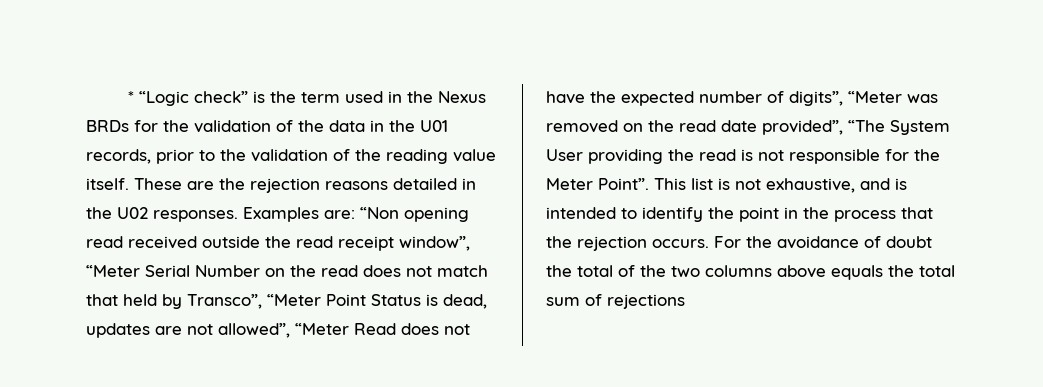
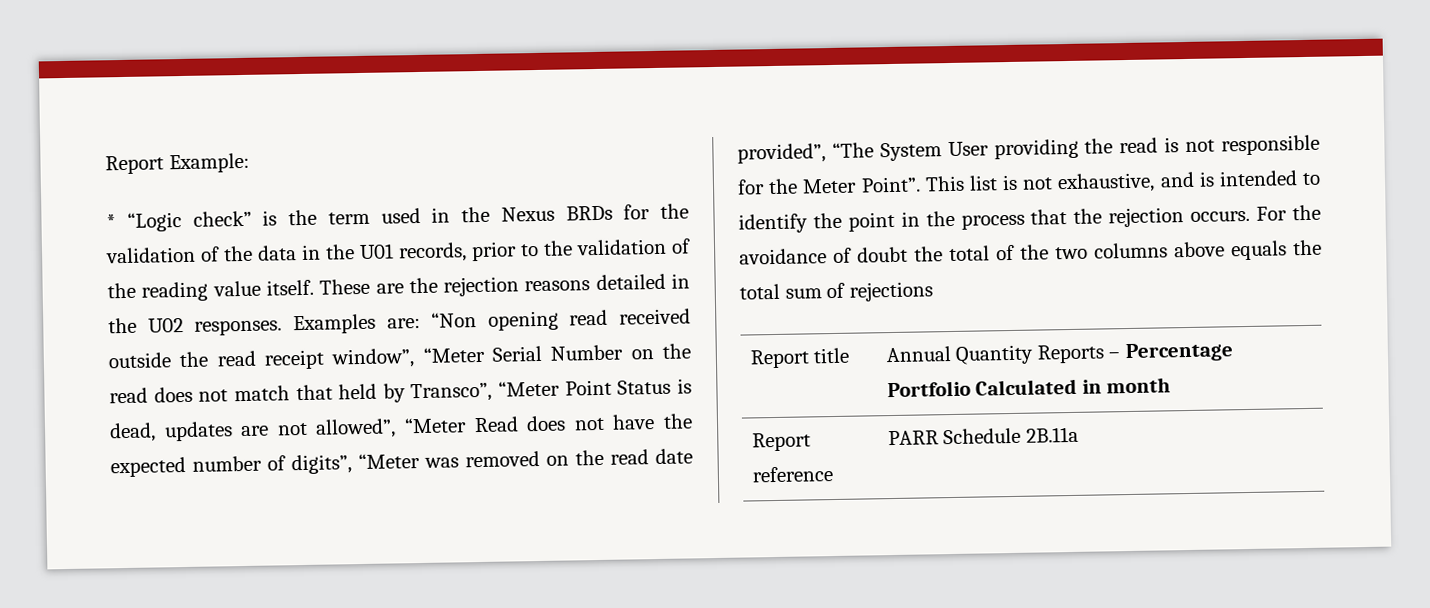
(128, 97) none -> [105,152,250,175] Report Example: //
(685, 301) none -> [749,347,851,369] [885,342,1234,365] [886,377,1172,398] [751,432,811,452] [751,466,834,483] [887,426,1079,446] // Report title | Annual Quantity Reports – Percentage Portfolio Calculated in month // Report reference | PARR Schedule 2B.11a

